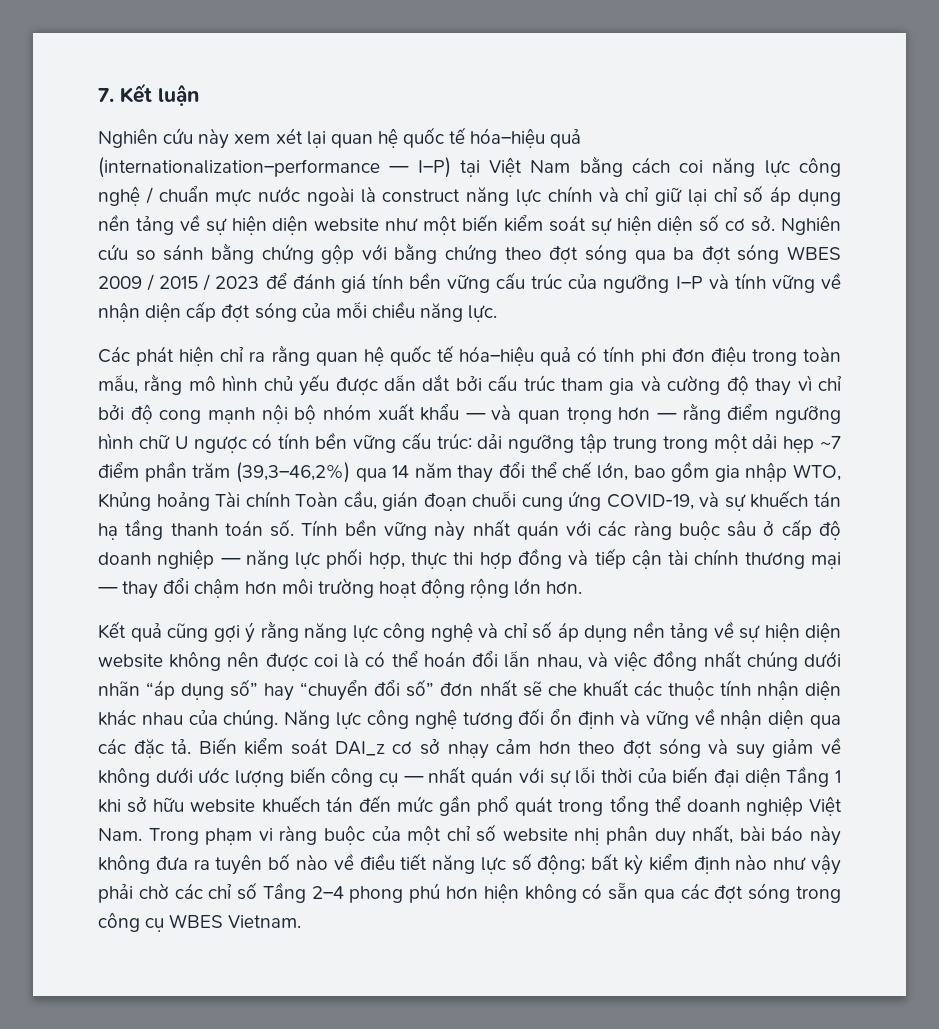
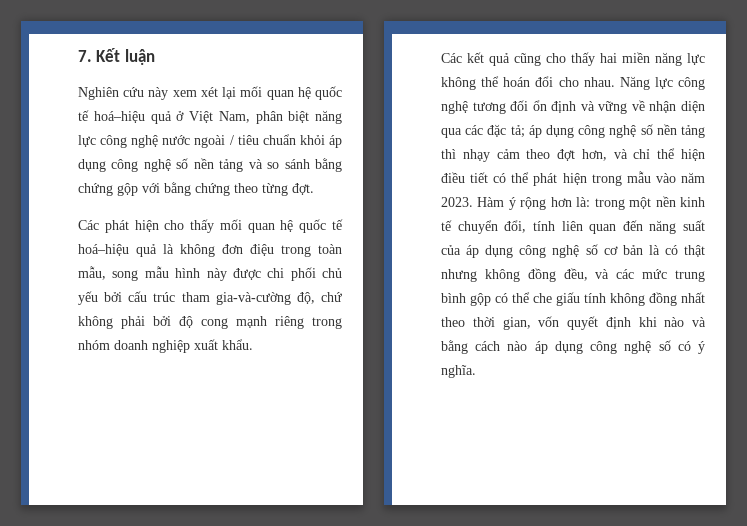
[330,127,582,148] [98,156,841,178] [98,185,842,206] [98,214,842,235] [98,244,128,260] quan hệ quốc tế hóa–hiệu quả (internationalization–performance — I–P) tại Việt Nam bằng cách coi năng lực công nghệ / chuẩn mực nước ngoài là construct năng lực chính và chỉ giữ lại chỉ số áp dụng nền tảng về sự hiện diện website như một biến kiểm soát sự hiện diện số cơ sở. Nghiên cứu -> [240,86,343,100] [78,110,342,124] [78,134,342,148] [78,158,263,172] mối quan hệ quốc tế hoá–hiệu quả ở Việt Nam, phân biệt năng lực công nghệ nước ngoài / tiêu chuẩn khỏi áp dụng công nghệ số nền tảng và
[549,244,841,264] [98,272,841,293] [98,301,498,322] đợt sóng qua ba đợt sóng WBES 2009 / 2015 / 2023 để đánh giá tính bền vững cấu trúc của ngưỡng I–P và tính vững về nhận diện cấp đợt sóng của mỗi chiều năng lực. -> [262,183,314,196] từng đợt.
[220,345,666,366] chỉ ra rằng quan hệ quốc tế hóa–hiệu quả có tính phi -> [164,219,343,233] [78,244,215,257] cho thấy mối quan hệ quốc tế hoá–hiệu quả là không
[144,374,843,396] [98,403,841,424] [98,432,842,453] [98,461,841,483] [98,490,841,511] [98,519,842,541] [98,548,841,569] [98,578,583,599] [98,621,841,643] [98,650,842,671] [98,679,841,701] [98,709,279,729] rằng mô hình chủ yếu được dẫn dắt bởi cấu trúc tham gia và cường độ thay vì chỉ bởi độ cong mạnh nội bộ nhóm xuất khẩu — và quan trọng hơn — rằng điểm ngưỡng hình chữ U ngược có tính bền vững cấu trúc: dải ngưỡng tập trung trong một dải hẹp ~7 điểm phần trăm (39,3–46,2%) qua 14 năm thay đổi thể chế lớn, bao gồm gia nhập WTO, Khủng hoảng Tài chính Toàn cầu, gián đoạn chuỗi cung ứng COVID-19, và sự khuếch tán hạ tầng thanh toán số. Tính bền vững này nhất quán với các ràng buộc sâu ở cấp độ doanh nghiệp — năng lực phối hợp, thực thi hợp đồng và tiếp cận tài chính thương mại — thay đổi chậm hơn môi trường hoạt động rộng lớn hơn. // Kết quả cũng gợi ý rằng năng lực công nghệ và chỉ số áp dụng nền tảng về sự hiện diện website không nên được coi là có thể hoán đổi lẫn nhau, và việc đồng nhất chúng dưới nhãn “áp dụng số” hay “chuyển đổi số” đơn nhất sẽ che khuất các thuộc tính nhận diện khác nhau của chúng. -> [112,266,342,281] [78,291,342,305] [78,316,342,329] [78,339,253,353] [441,52,705,66] [441,76,615,90] song mẫu hình này được chi phối chủ yếu bởi cấu trúc tham gia-và-cường độ, chứ không phải bởi độ cong mạnh riêng trong nhóm doanh nghiệp xuất khẩu. // Các kết quả cũng cho thấy hai miền năng lực không thể hoán đổi cho nhau.
[171,737,440,756] tả. Biến kiểm soát DAI_z cơ sở -> [510,124,705,138] [441,149,456,159] tả; áp dụng công nghệ số nền tảng thì
[538,737,841,759] [98,766,842,787] [98,795,842,816] [98,824,842,846] [98,853,841,875] [98,882,842,903] [98,912,302,932] hơn theo đợt sóng và suy giảm về không dưới ước lượng biến công cụ — nhất quán với sự lỗi thời của biến đại diện Tầng 1 khi sở hữu website khuếch tán đến mức gần phổ quát trong tổng thể doanh nghiệp Việt Nam. Trong phạm vi ràng buộc của một chỉ số website nhị phân duy nhất, bài báo này không đưa ra tuyên bố nào về điều tiết năng lực số động; bất kỳ kiểm định nào như vậy phải chờ các chỉ số Tầng 2–4 phong phú hơn hiện không có sẵn qua các đợt sóng trong công cụ WBES Vietnam. -> [526,148,705,161] [441,171,705,186] [441,196,705,210] [441,220,705,234] [441,244,705,258] [441,268,705,282] [441,292,705,306] [441,316,706,330] [441,340,705,354] [441,365,476,378] theo đợt hơn, và chỉ thể hiện điều tiết có thể phát hiện trong mẫu vào năm 2023. Hàm ý rộng hơn là: trong một nền kinh tế chuyển đổi, tính liên quan đến năng suất của áp dụng công nghệ số cơ bản là có thật nhưng không đồng đều, và các mức trung bình gộp có thể che giấu tính không đồng nhất theo thời gian, vốn quyết định khi nào và bằng cách nào áp dụng công nghệ số có ý nghĩa.

